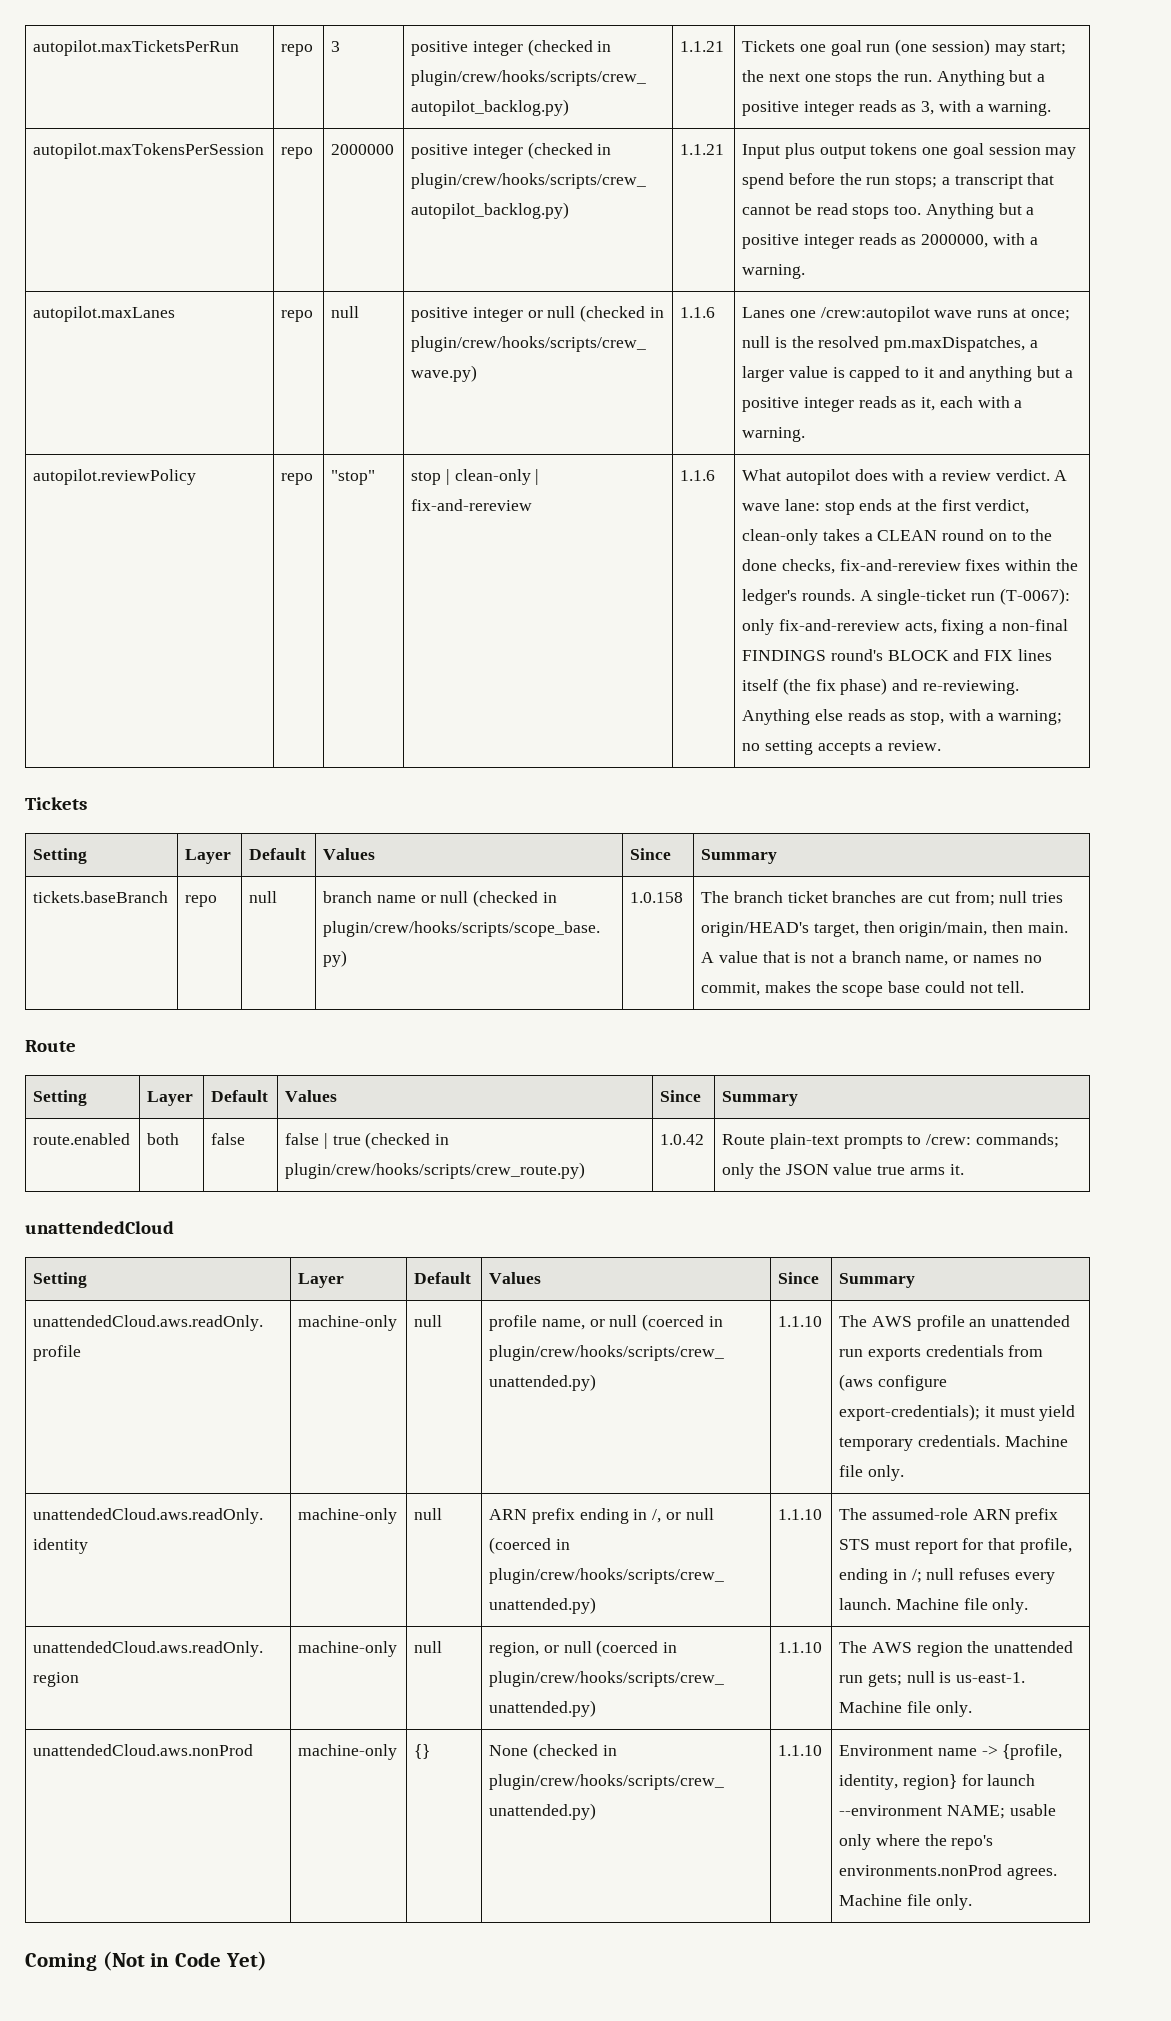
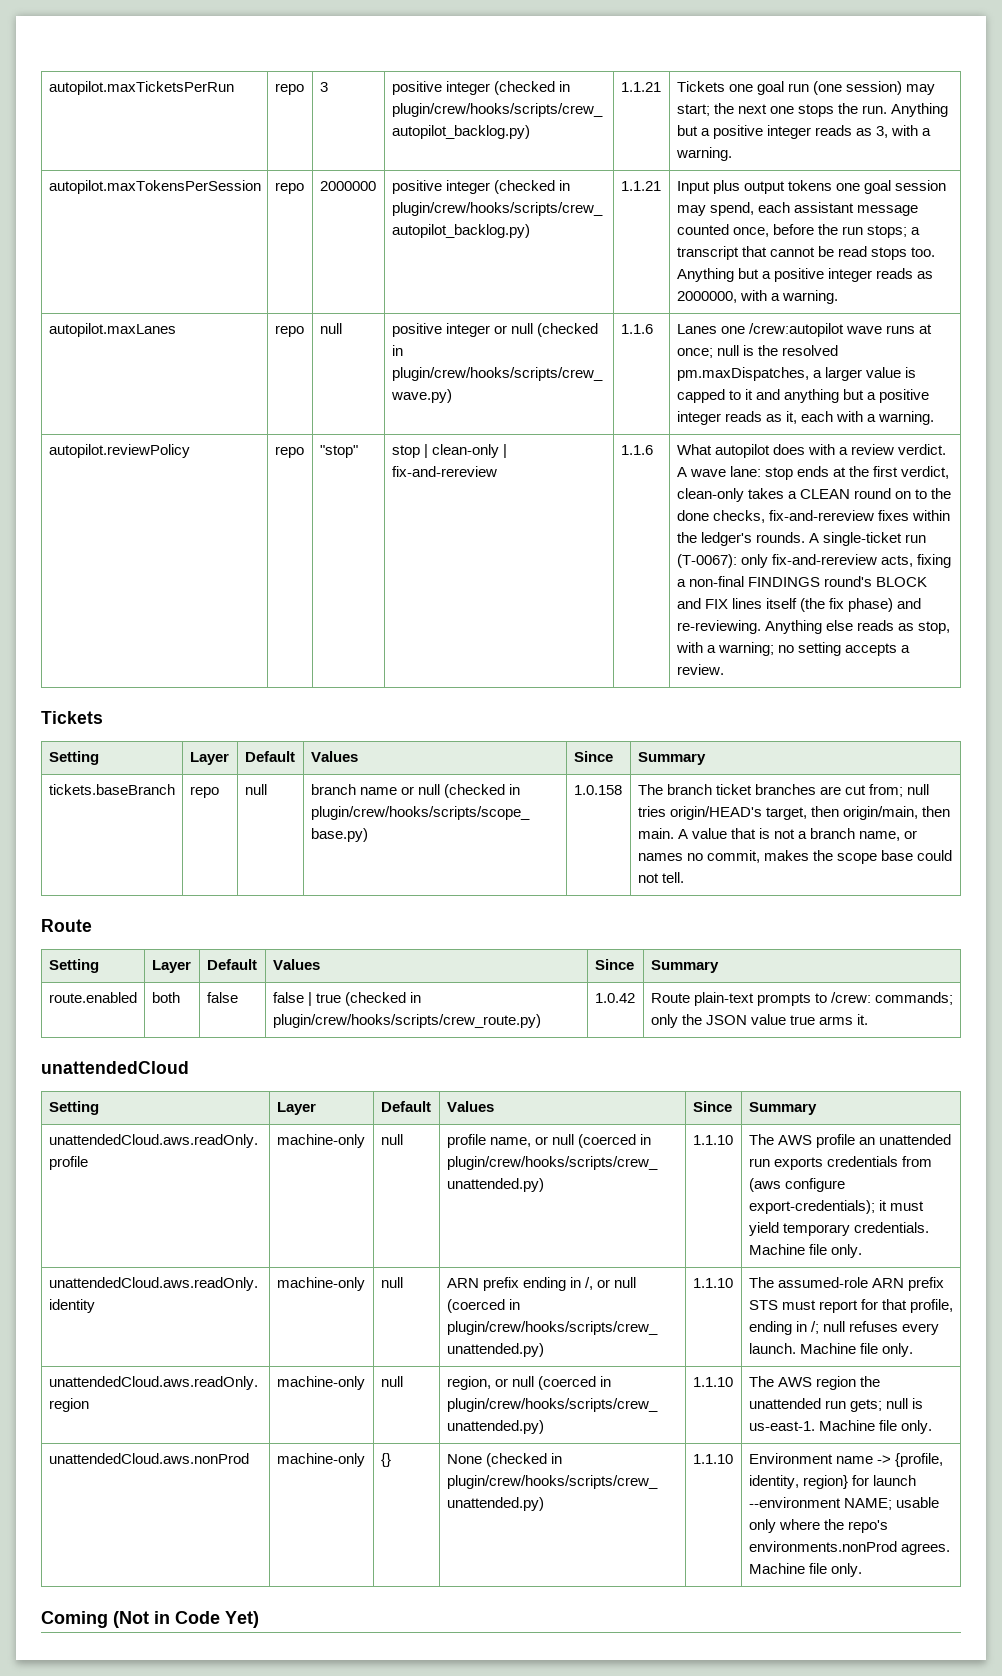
[742,173,785,189] spend -> [709,202,918,216] [676,224,769,237] spend, each assistant message counted once,

